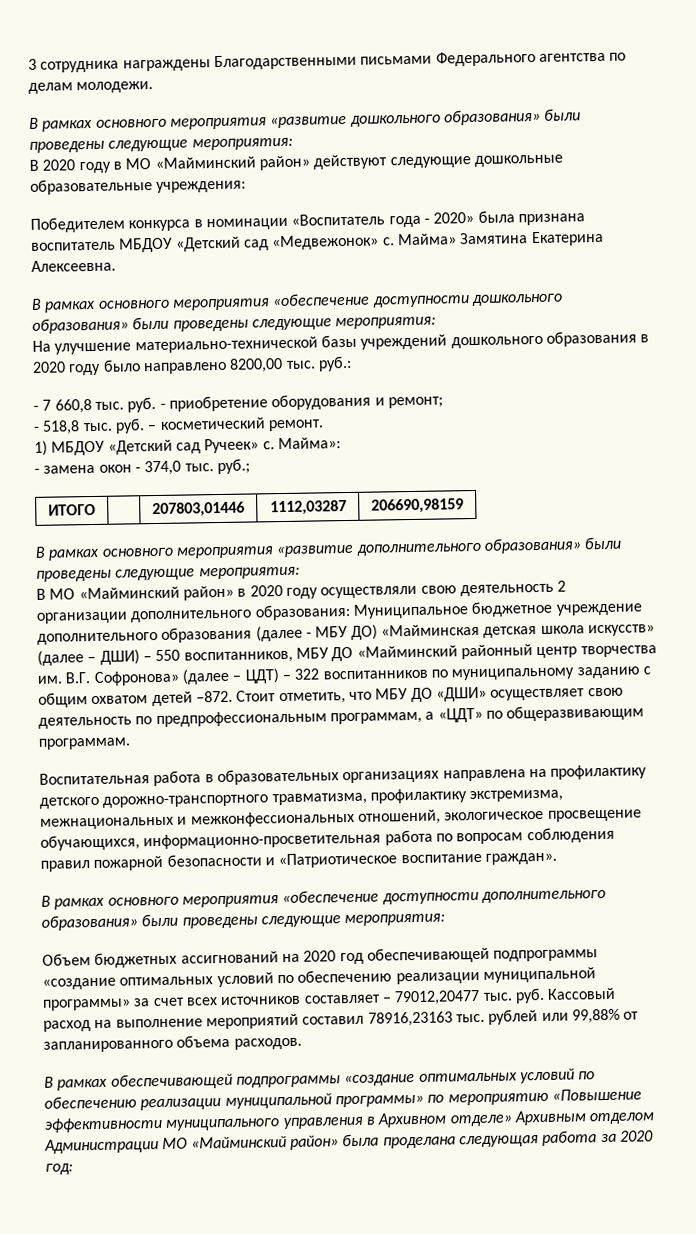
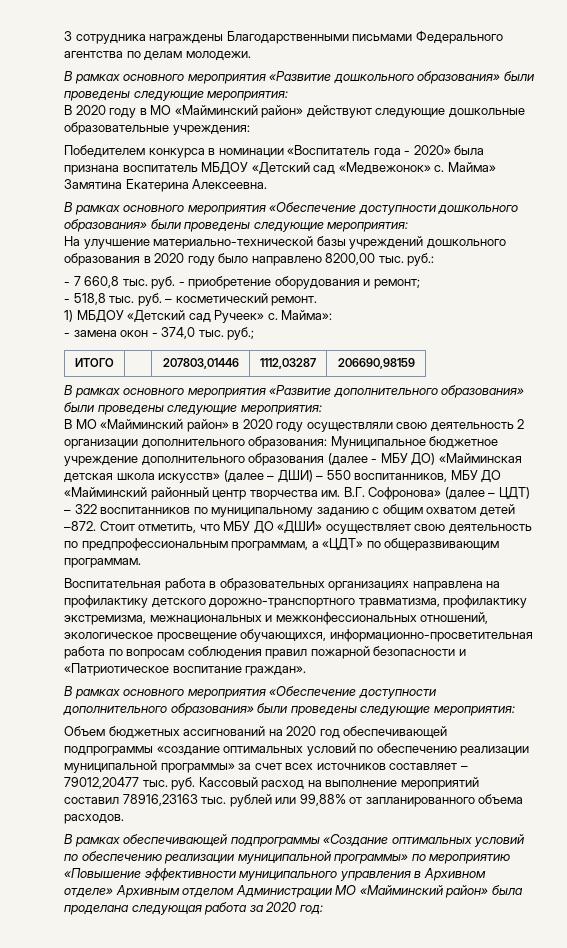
[270,115,348,129] «развитие -> [269,71,332,81] «Развитие
[272,292,371,307] «обеспечение -> [269,202,357,212] «Обеспечение
[276,544,355,558] «развитие -> [269,385,332,395] «Развитие
[282,889,380,904] «обеспечение -> [269,686,357,696] «Обеспечение
[344,1074,416,1087] «создание -> [323,834,389,847] «Создание

